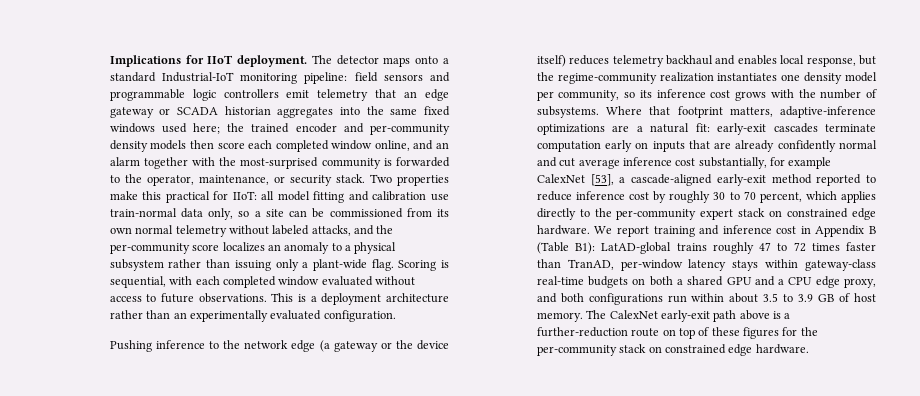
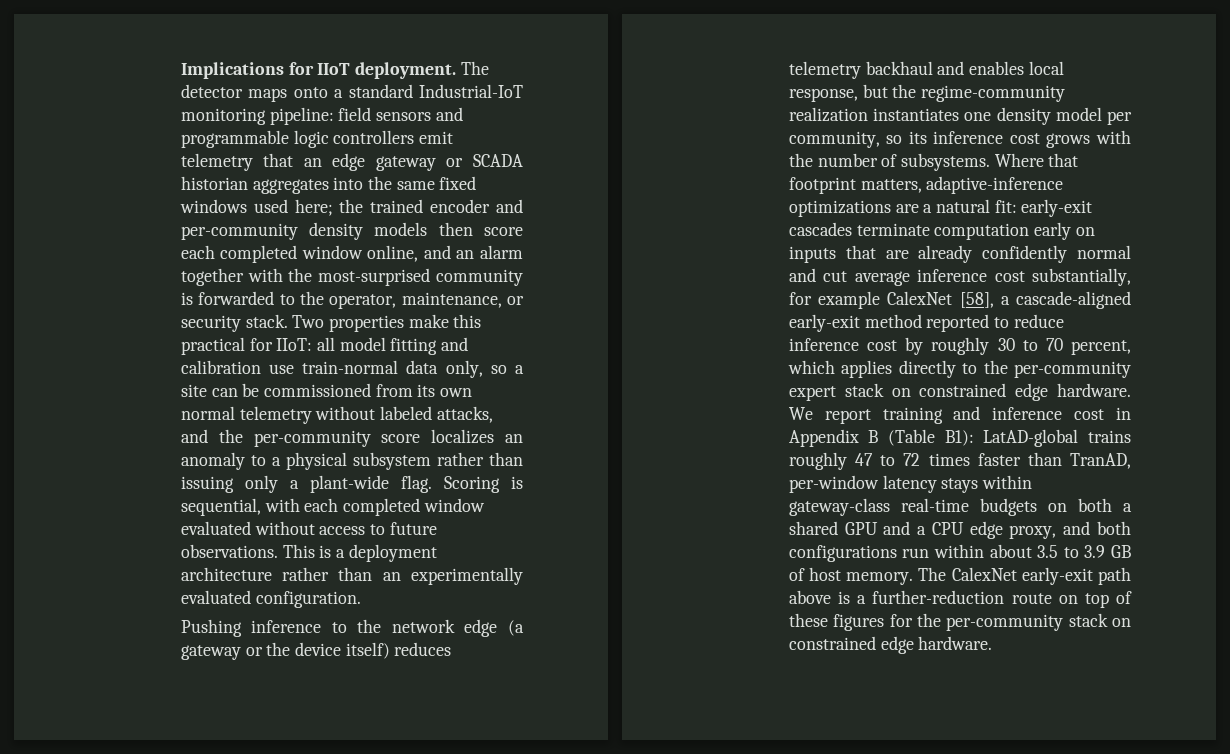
[590,174,614,186] [53], -> [959,292,994,308] [58],

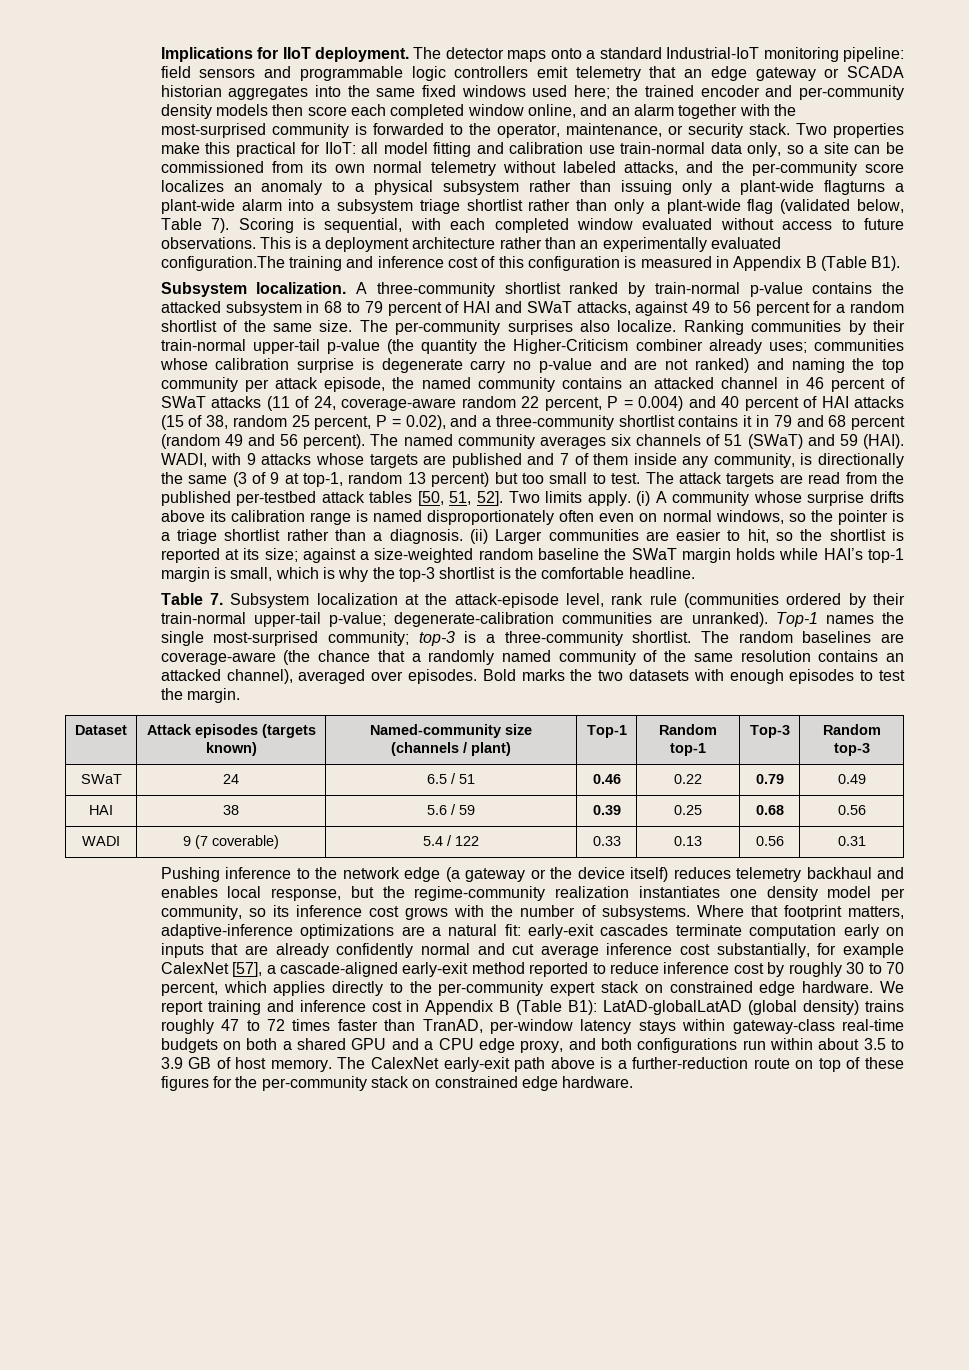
[400,475,432,493] flag. -> [824,180,904,195] [160,199,904,214] [160,218,230,233] flagturns a plant-wide alarm into a subsystem triage shortlist rather than only a plant-wide flag (validated below, Table 7).
[255,591,361,608] configuration. -> [160,256,901,271] [160,282,905,297] [160,301,905,316] [160,320,905,335] [160,339,904,354] [159,358,905,373] [160,377,906,392] [160,396,905,411] [160,415,905,430] [160,434,904,449] [160,453,904,468] [160,472,905,487] [160,491,904,506] [160,510,904,525] [160,529,904,544] [160,548,904,563] [160,567,695,582] [160,593,906,608] [160,612,904,627] [160,631,904,646] [160,650,905,665] [160,669,905,684] [160,688,241,703] [75,725,127,735] [146,724,316,738] [205,742,257,756] [370,724,532,738] [391,742,511,756] [586,725,627,738] [659,724,717,735] [670,743,706,756] [749,725,790,738] [822,724,881,735] [833,743,870,756] [80,774,122,784] [223,774,239,784] [427,773,475,784] [592,774,621,784] [674,774,702,784] [755,774,784,784] [837,774,866,784] [89,805,113,815] [223,805,239,815] [427,804,475,815] [592,805,621,815] [674,805,702,815] [755,805,784,815] [837,805,866,815] [82,836,120,846] [183,835,279,849] [423,835,479,846] [592,836,621,846] [674,836,702,846] [755,836,784,846] [837,836,866,846] configuration.The training and inference cost of this configuration is measured in Appendix B (Table B1). // Subsystem localization. A three-community shortlist ranked by train-normal p-value contains the attacked subsystem in 68 to 79 percent of HAI and SWaT attacks, against 49 to 56 percent for a random shortlist of the same size. The per-community surprises also localize. Ranking communities by their train-normal upper-tail p-value (the quantity the Higher-Criticism combiner already uses; communities whose calibration surprise is degenerate carry no p-value and are not ranked) and naming the top community per attack episode, the named community contains an attacked channel in 46 percent of SWaT attacks (11 of 24, coverage-aware random 22 percent, P = 0.004) and 40 percent of HAI attacks (15 of 38, random 25 percent, P = 0.02), and a three-community shortlist contains it in 79 and 68 percent (random 49 and 56 percent). The named community averages six channels of 51 (SWaT) and 59 (HAI). WADI, with 9 attacks whose targets are published and 7 of them inside any community, is directionally the same (3 of 9 at top-1, random 13 percent) but too small to test. The attack targets are read from the published per-testbed attack tables [50, 51, 52]. Two limits apply. (i) A community whose surprise drifts above its calibration range is named disproportionately often even on normal windows, so the pointer is a triage shortlist rather than a diagnosis. (ii) Larger communities are easier to hit, so the shortlist is reported at its size; against a size-weighted random baseline the SWaT margin holds while HAI’s top-1 margin is small, which is why the top-3 shortlist is the comfortable headline. // Table 7. Subsystem localization at the attack-episode level, rank rule (communities ordered by their train-normal upper-tail p-value; degenerate-calibration communities are unranked). Top-1 names the single most-surprised community; top-3 is a three-community shortlist. The random baselines are coverage-aware (the chance that a randomly named community of the same resolution contains an attacked channel), averaged over episodes. Bold marks the two datasets with enough episodes to test the margin. // Dataset | Attack episodes (targets known) | Named-community size (channels / plant) | Top-1 | Random top-1 | Top-3 | Random top-3 // SWaT | 24 | 6.5 / 51 | 0.46 | 0.22 | 0.79 | 0.49 // HAI | 38 | 5.6 / 59 | 0.39 | 0.25 | 0.68 | 0.56 // WADI | 9 (7 coverable) | 5.4 / 122 | 0.33 | 0.13 | 0.56 | 0.31
[959,292,994,308] [58], -> [232,962,263,977] [57],
[983,429,1079,447] LatAD-global -> [603,1000,860,1015] LatAD-globalLatAD (global density)

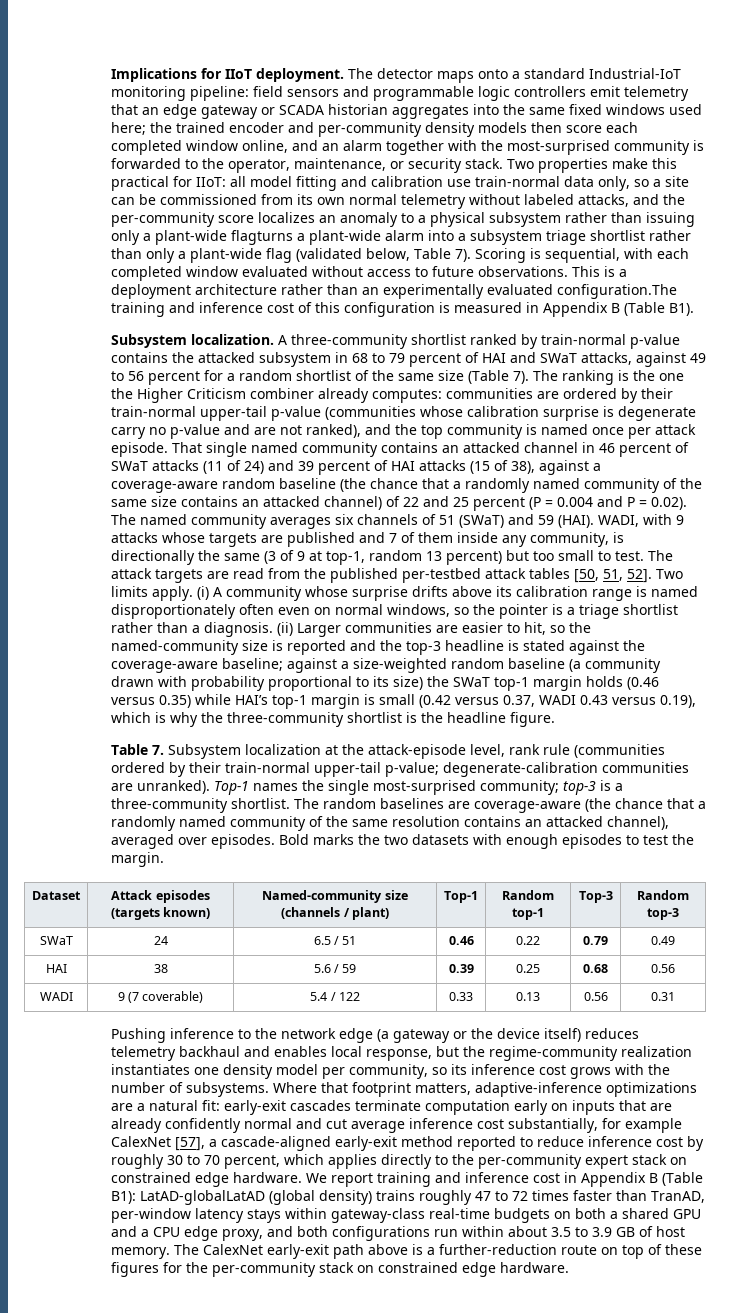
[319,320,842,335] size. The per-community surprises also localize. Ranking communities -> [437,370,684,385] [110,388,617,403] size (Table 7). The ranking is the one the Higher Criticism combiner already computes: communities are ordered
[387,339,904,354] (the quantity the Higher-Criticism combiner already uses; communities -> [324,406,416,420] (communities
[694,358,905,373] [160,377,415,392] ranked) and naming the top community per attack episode, the -> [305,424,696,439] [110,442,247,457] ranked), and the top community is named once per attack episode. That single
[313,396,740,411] 24, coverage-aware random 22 percent, P = 0.004) and 40 -> [243,460,314,474] 24) and 39
[206,415,905,430] [160,434,366,449] 38, random 25 percent, P = 0.02), and a three-community shortlist contains it in 79 and 68 percent (random 49 and 56 percent). -> [510,460,601,475] [110,478,702,493] [110,496,687,511] 38), against a coverage-aware random baseline (the chance that a randomly named community of the same size contains an attacked channel) of 22 and 25 percent (P = 0.004 and P = 0.02).
[829,529,904,541] [160,548,298,563] shortlist is reported at its size; -> [110,640,645,655] [110,658,283,673] named-community size is reported and the top-3 headline is stated against the coverage-aware baseline;
(600, 554) none -> [568,658,661,673] [110,676,423,691] (a community drawn with probability proportional to its size)
(677, 554) none -> [493,677,529,691] top-1
(776, 554) none -> [626,677,659,690] [110,695,191,708] (0.46 versus 0.35)
[230,567,273,581] small, -> [378,694,696,708] small (0.42 versus 0.37, WADI 0.43 versus 0.19),
[398,567,435,582] top-3 -> [226,712,344,727] three-community
[541,567,695,579] comfortable headline. -> [446,712,555,727] headline figure.

